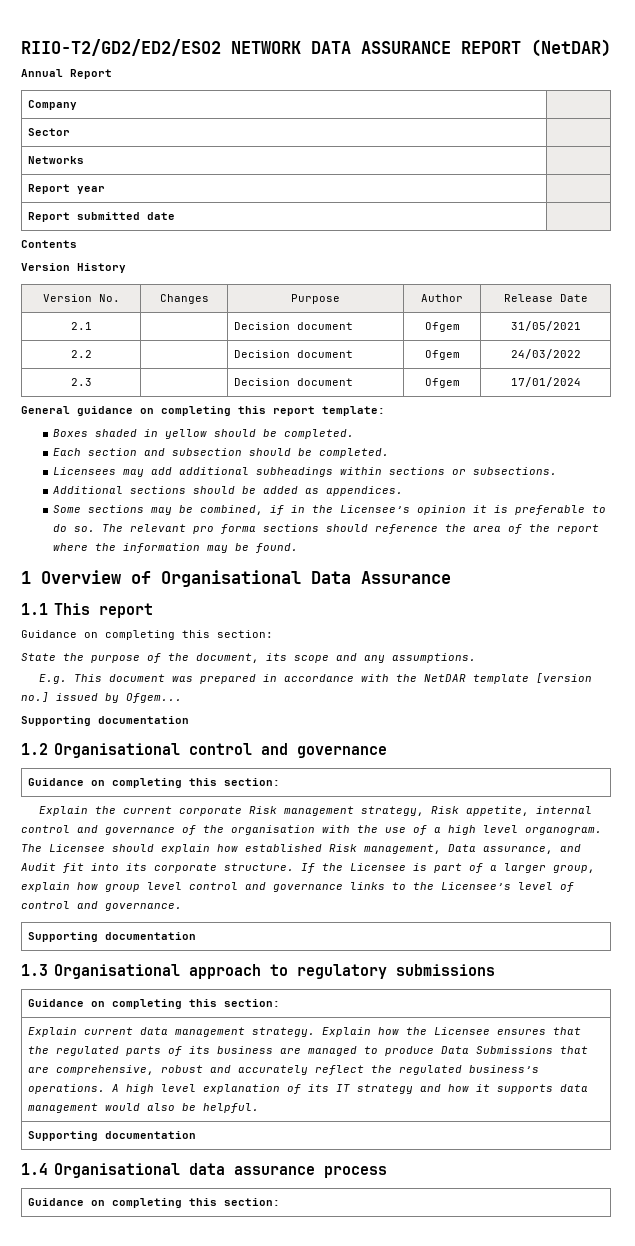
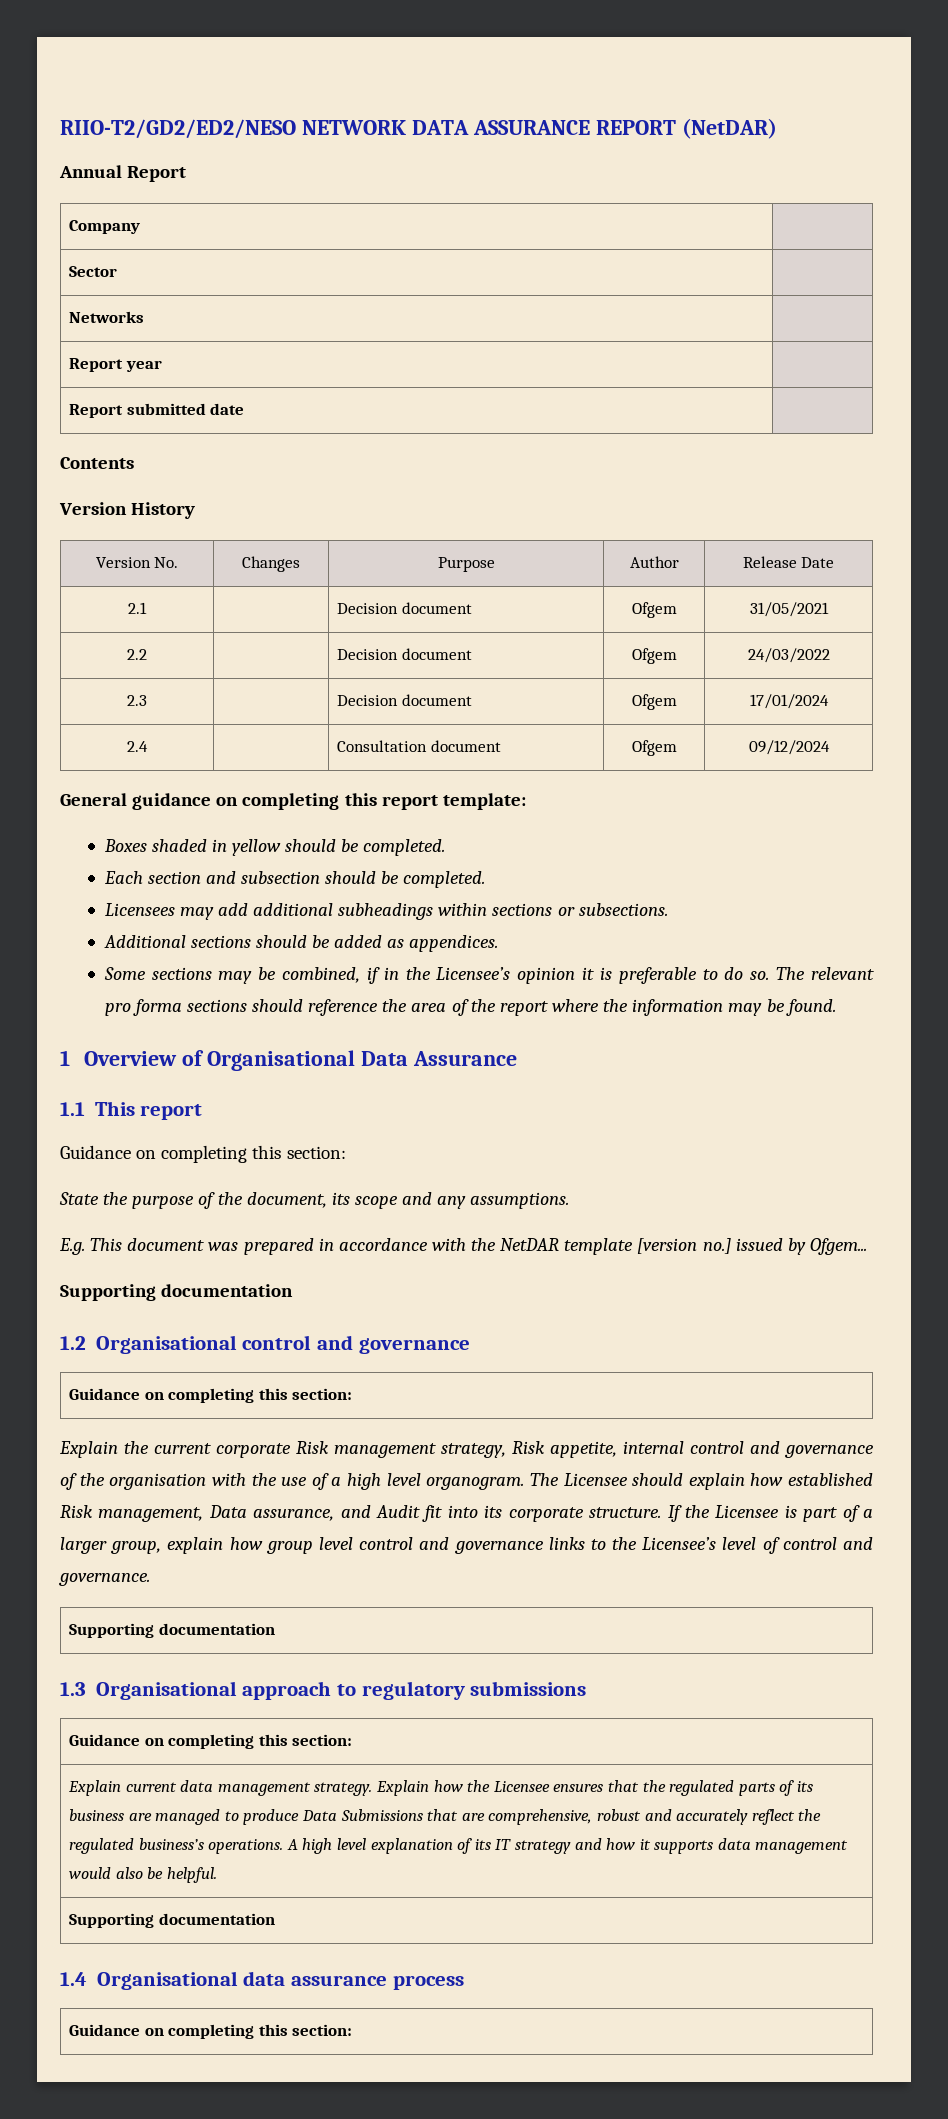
[21,39,221,56] RIIO-T2/GD2/ED2/ESO2 -> [60,119,296,139] RIIO-T2/GD2/ED2/NESO
(581, 382) none -> [127,741,148,752] [337,740,501,752] [631,740,677,756] [748,740,830,755] // 2.4 | | Consultation document | Ofgem | 09/12/2024

